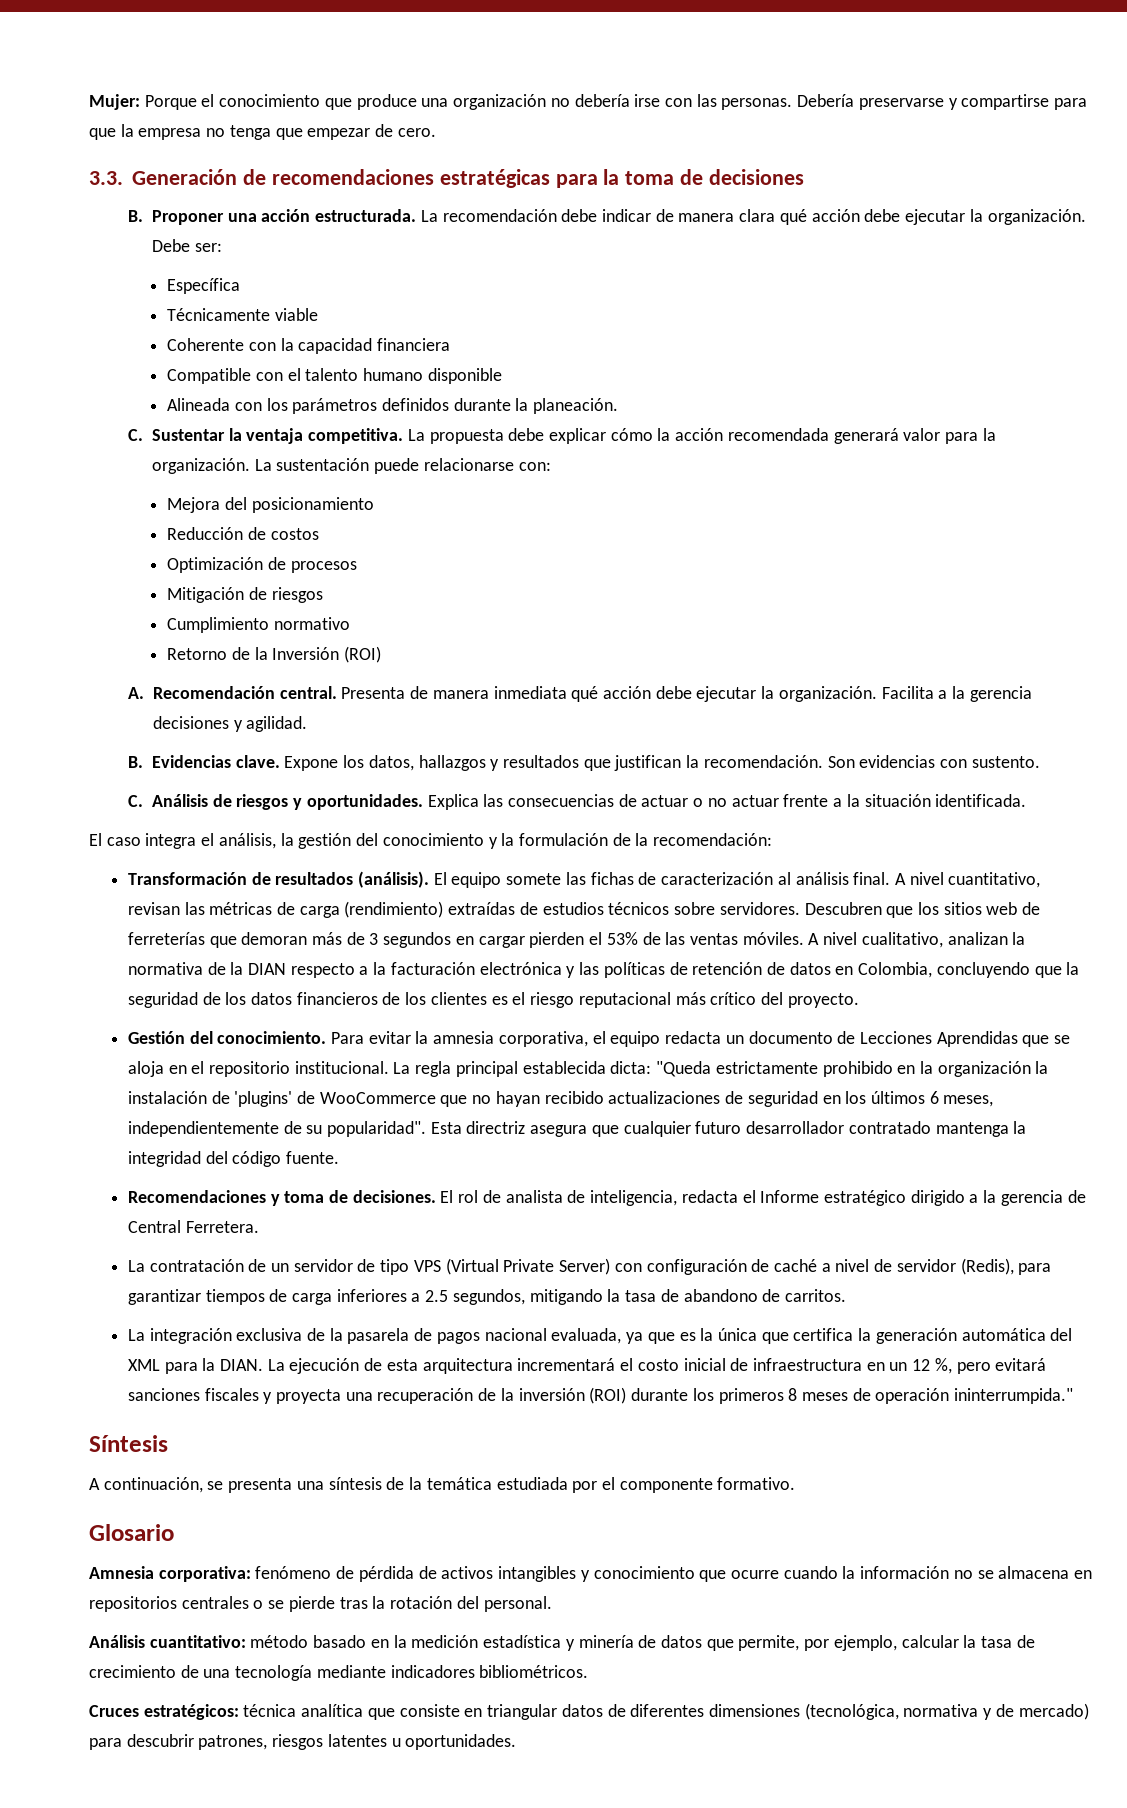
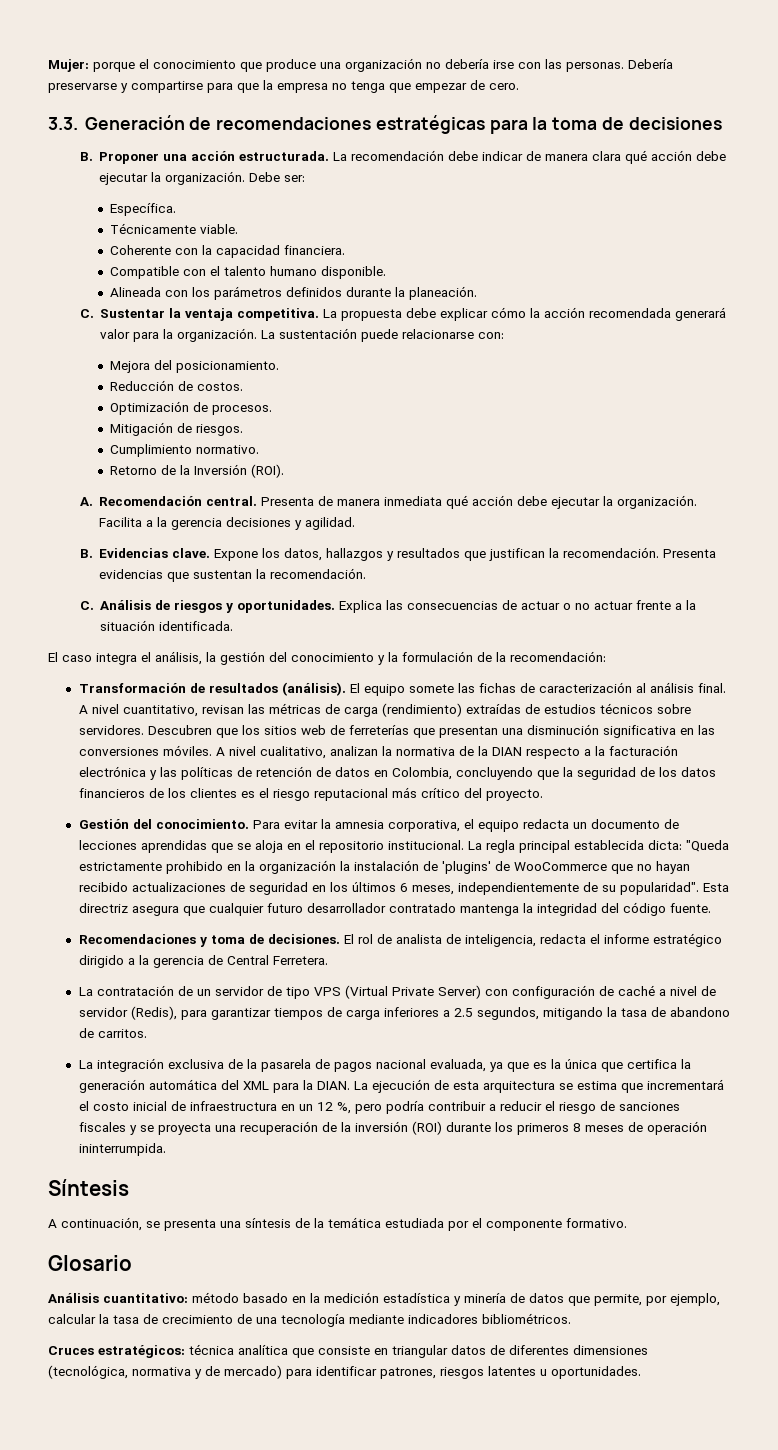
[144,95,197,110] Porque -> [93,62,135,72] porque
[167,278,241,294] Específica -> [110,203,177,216] Específica.
[274,308,318,321] viable -> [200,224,239,234] viable.
[376,338,450,351] financiera -> [284,245,346,255] financiera.
[427,368,502,384] disponible -> [321,266,387,279] disponible.
[251,497,374,513] posicionamiento -> [176,361,280,373] posicionamiento.
[270,528,319,540] costos -> [197,382,244,391] costos.
[290,561,357,573] procesos -> [212,405,273,415] procesos.
[271,587,323,603] riesgos -> [196,424,244,436] riesgos.
[273,617,350,630] normativo -> [196,445,260,454] normativo.
[343,646,381,663] (ROI) -> [251,464,285,478] (ROI).
[827,755,1040,768] Son evidencias con sustento. -> [663,549,717,558] [99,568,367,582] Presenta evidencias que sustentan la recomendación.
[241,932,739,948] demoran más de 3 segundos en cargar pierden el 53% de las ventas -> [438,724,715,738] [78,747,159,756] presentan una disminución significativa en las conversiones
[860,1031,1018,1047] Lecciones Aprendidas -> [78,840,207,853] lecciones aprendidas
[760,1190,820,1203] Informe -> [603,934,649,944] informe
(513, 1366) none -> [558,1081,643,1093] se estima que
[995,1358,1047,1371] evitará -> [385,1101,615,1114] podría contribuir a reducir el riesgo de
(273, 1398) none -> [139,1125,154,1132] se
[954,1388,1074,1404] ininterrumpida." -> [78,1143,166,1156] ininterrumpida.
[89,1566,1093,1582] [89,1596,552,1612] // Amnesia corporativa: fenómeno de pérdida de activos intangibles y conocimiento que ocurre cuando la información no se almacena en repositorios centrales o se pierde tras la rotación del personal. -> (132, 1263) none
[126,1734,194,1747] descubrir -> [316,1366,377,1376] identificar

